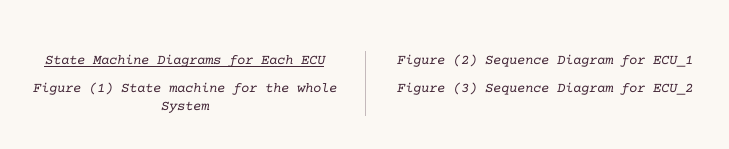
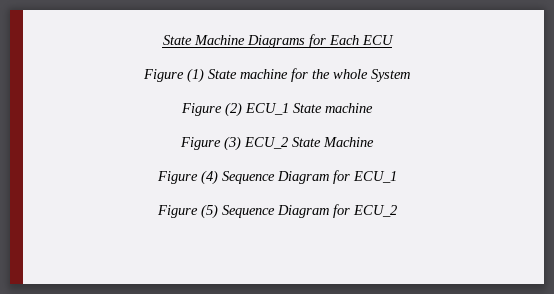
(477, 60) none -> [245,103,373,115] [180,136,374,151] [156,170,218,185] ECU_1 State machine // Figure (3) ECU_2 State Machine // Figure (4)
[452,82,477,95] (3) -> [200,204,218,219] (5)

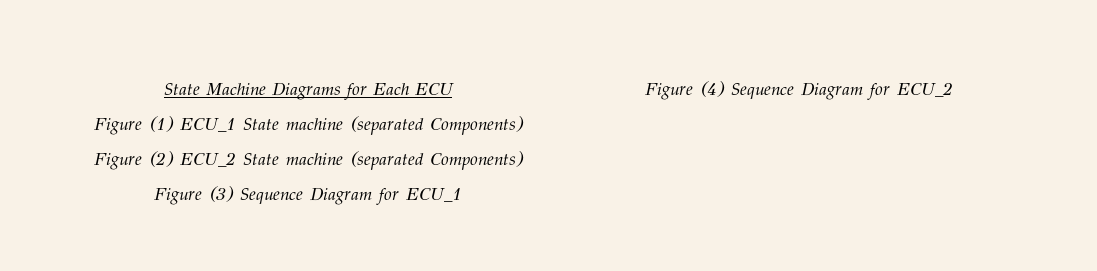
[208,68,410,82] State machine for the whole System -> [179,116,524,135] ECU_1 State machine (separated Components)
[245,103,373,115] ECU_1 State machine -> [179,151,524,170] ECU_2 State machine (separated Components)
[244,137,374,149] ECU_2 State Machine -> [240,187,462,205] Sequence Diagram for ECU_1
[352,171,397,183] [156,204,350,219] ECU_1 // Figure (5) Sequence Diagram for -> (890, 91) none

